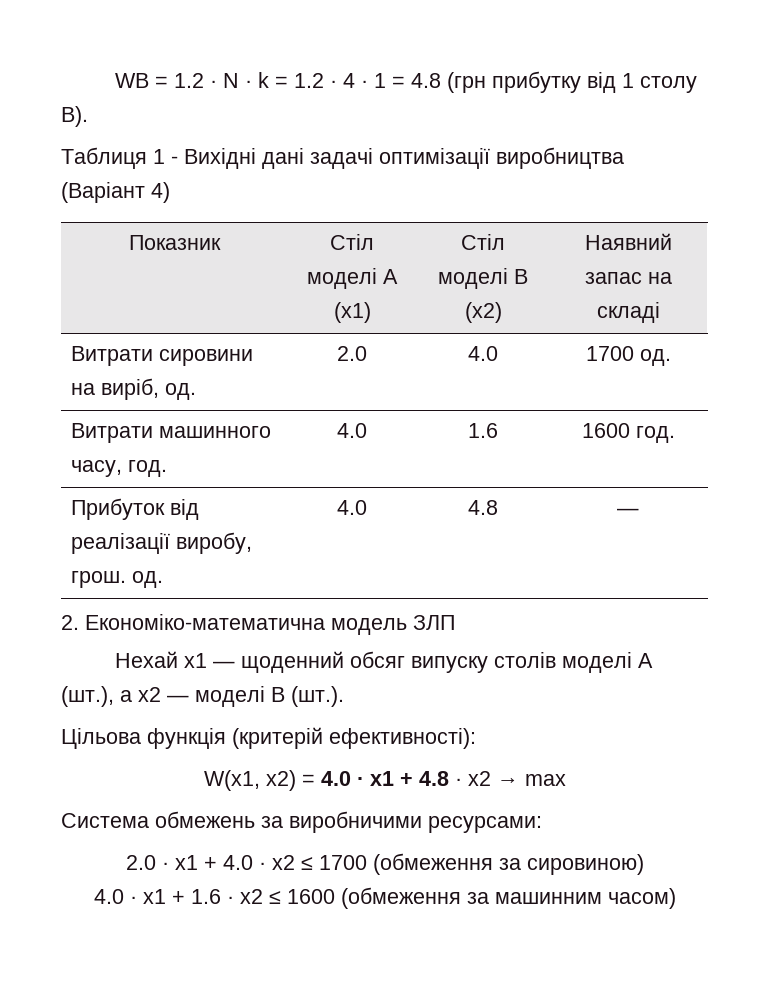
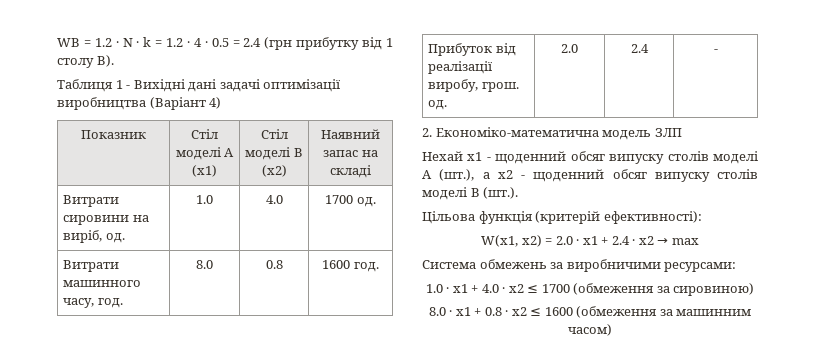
[374,73,442,88] 1 = 4.8 -> [211,38,262,47] 0.5 = 2.4
[337,346,368,361] 2.0 -> [196,195,213,204] 1.0
[337,423,368,438] [468,423,499,438] 4.0 | 1.6 -> [196,260,213,269] [265,260,283,269] 8.0 | 0.8
[337,500,368,515] [468,500,499,515] [617,508,639,515] 4.0 | 4.8 | — -> [561,44,578,53] [630,44,649,53] [713,49,718,53] 2.0 | 2.4 | -
[213,661,236,668] — -> [486,157,491,161] -
[167,695,189,702] — -> [521,169,758,182] - щоденний обсяг випуску столів
[320,771,449,786] 4.0 · x1 + 4.8 -> [555,236,630,245] 2.0 · x1 + 2.4
[125,855,156,870] 2.0 -> [425,284,443,293] 1.0
[93,889,221,904] 4.0 · x1 + 1.6 -> [428,307,502,316] 8.0 · x1 + 0.8

